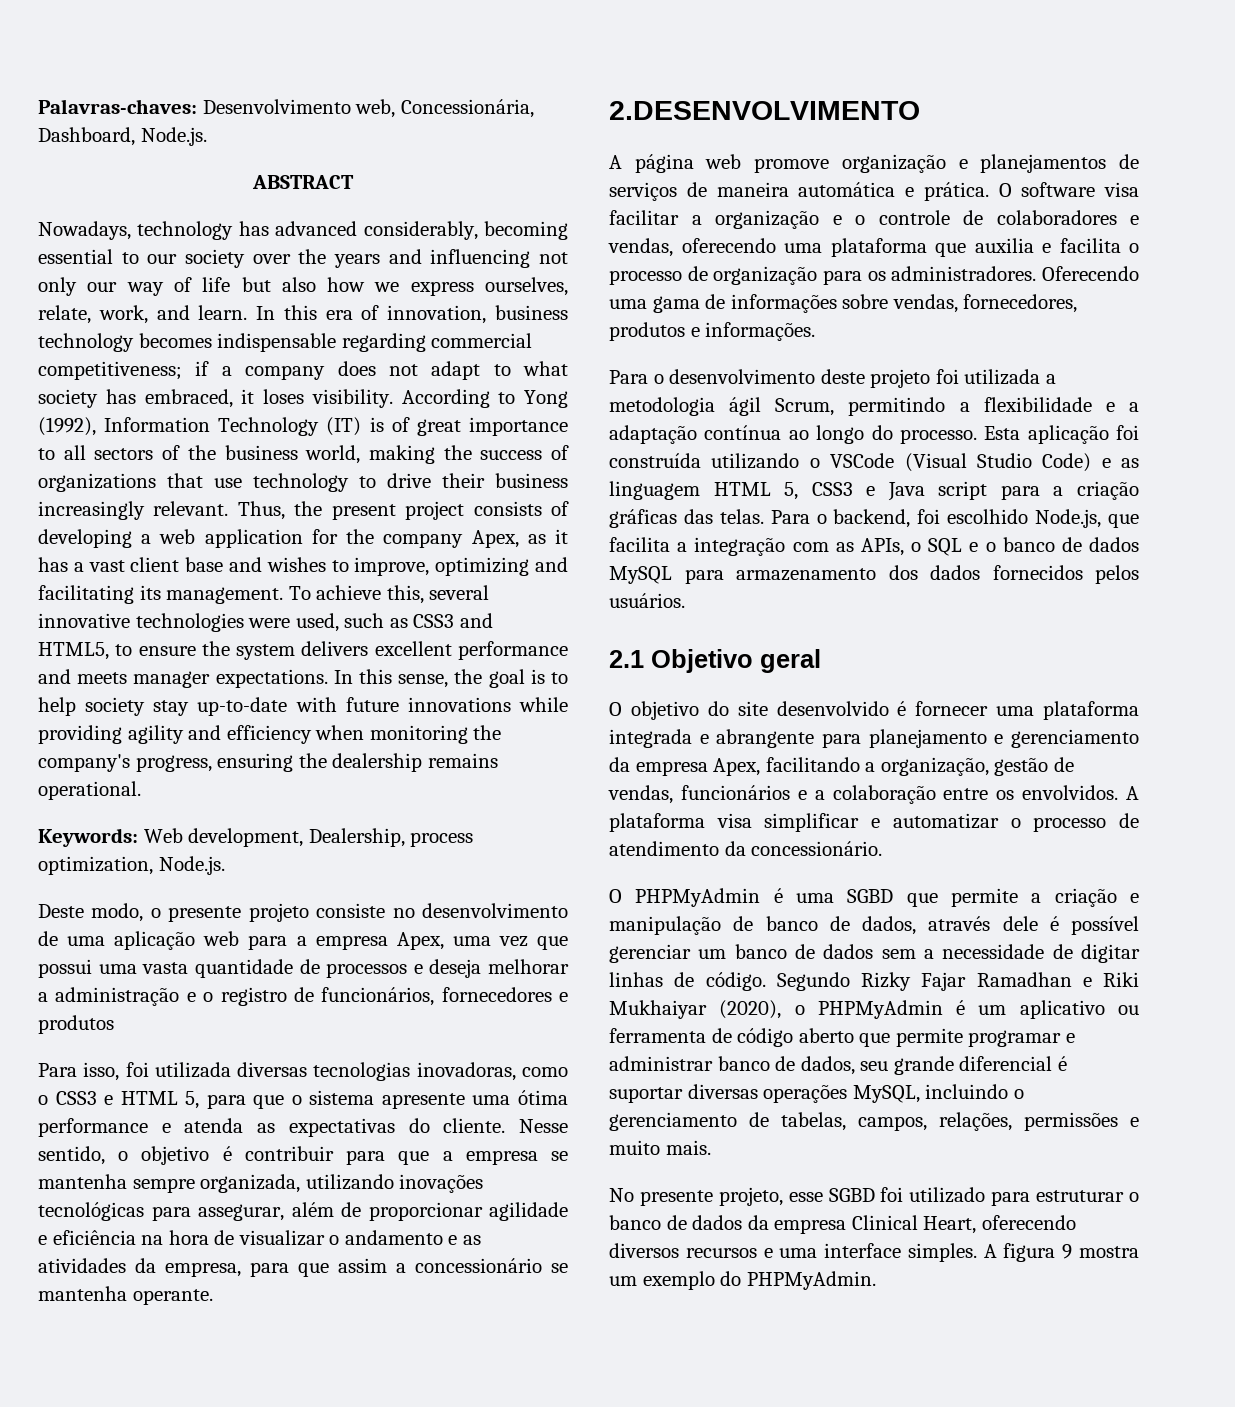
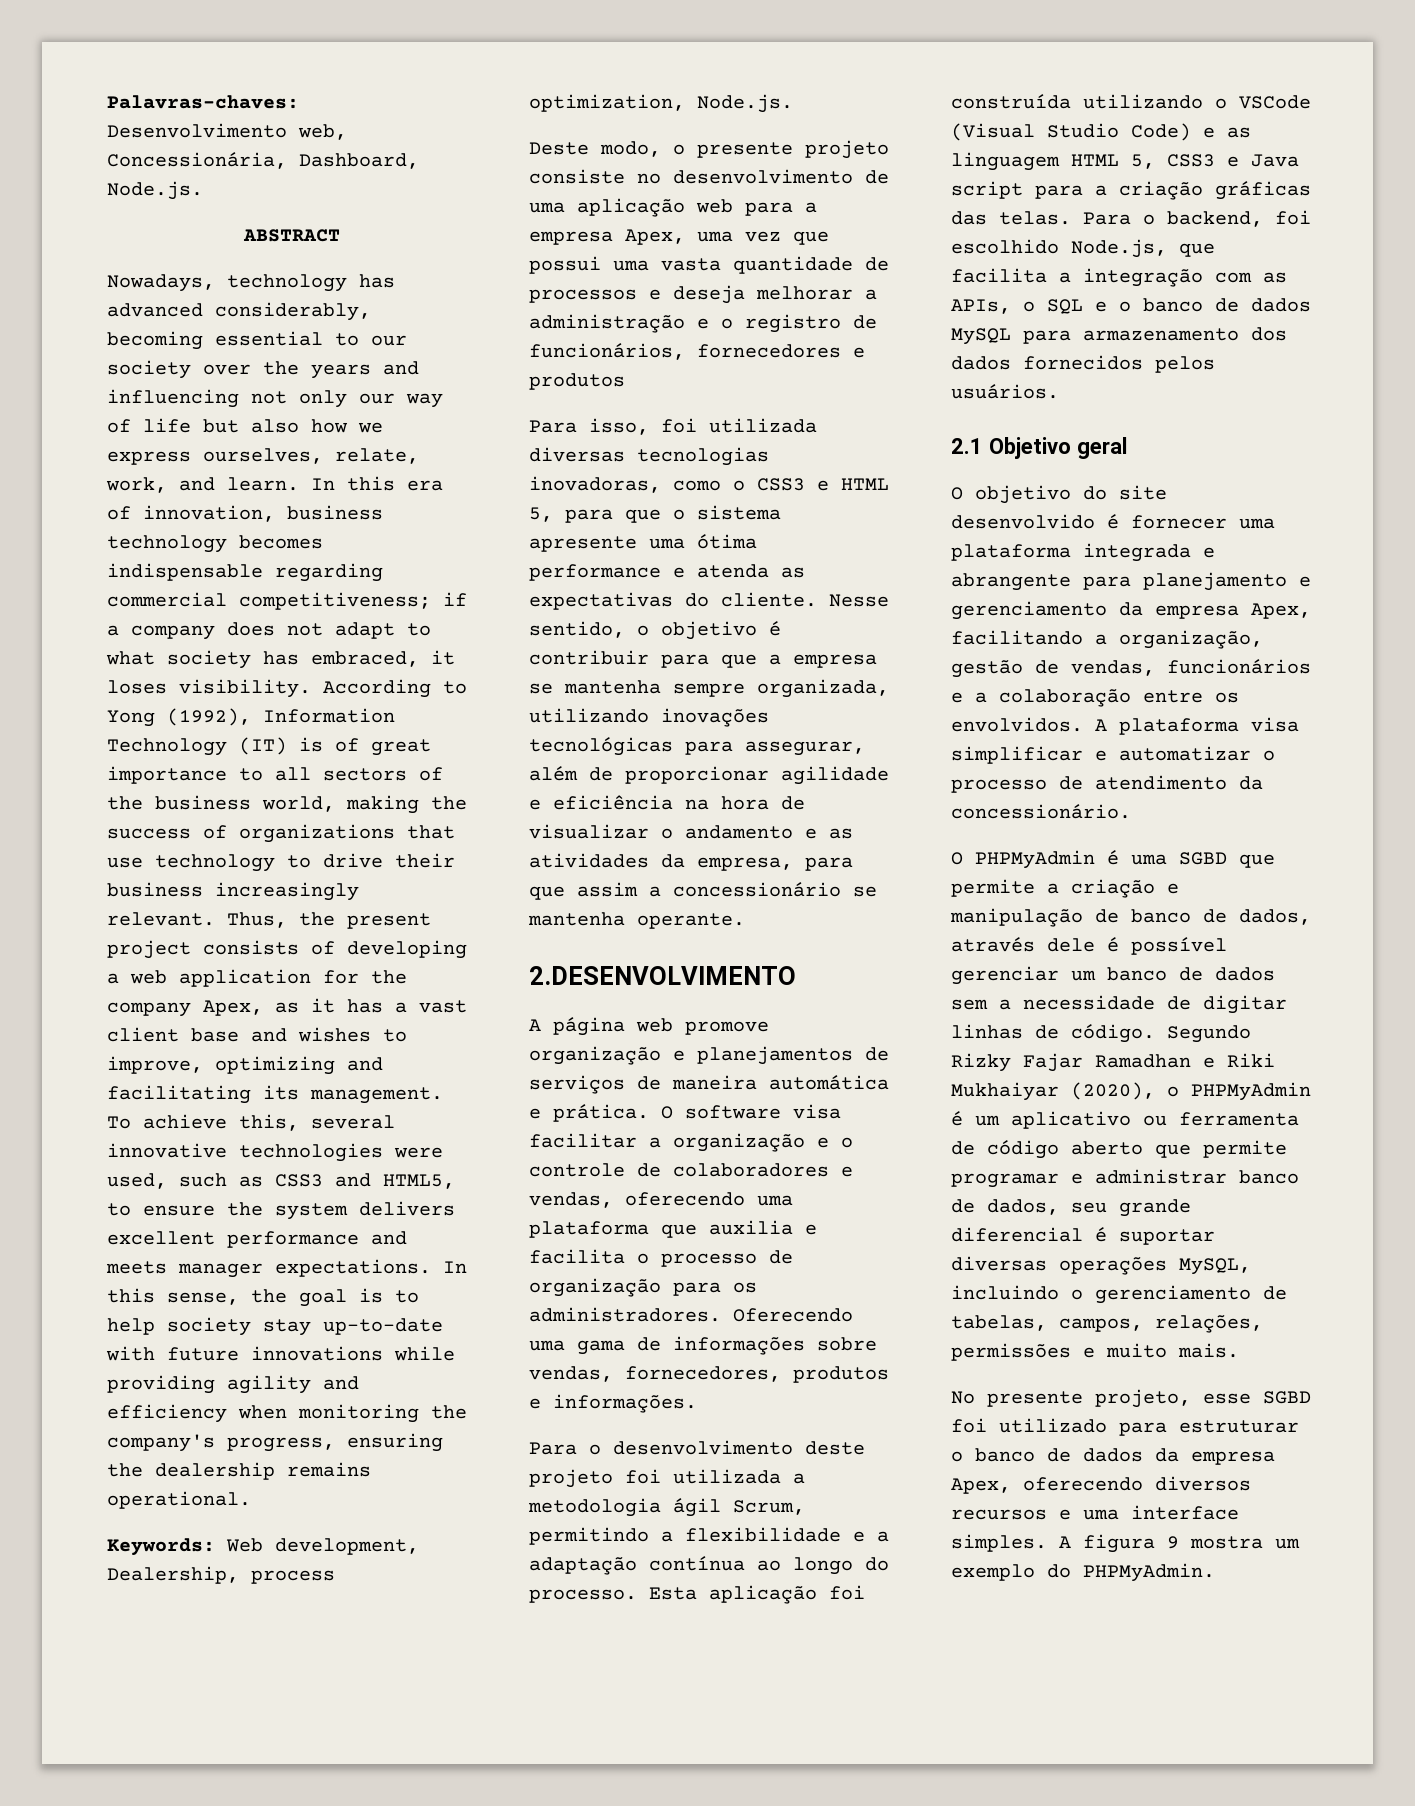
[851,1215,977,1234] Clinical Heart, -> [951,1478,1011,1494] Apex,

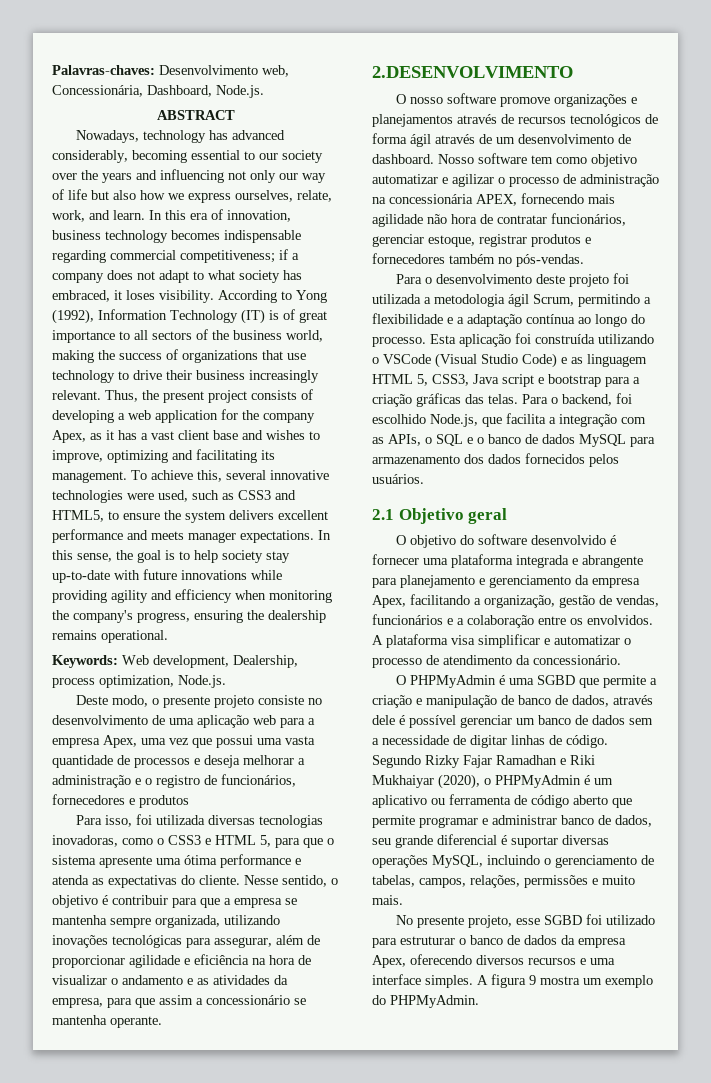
[529,1017,769,1036] [529,1046,889,1065] [529,1075,889,1094] [529,1104,841,1122] [529,1133,853,1152] [529,1163,853,1177] [529,1192,793,1208] [529,1220,817,1238] [529,1249,793,1267] [529,1278,757,1297] [529,1307,853,1322] [529,1336,877,1355] [529,1366,889,1383] [529,1394,697,1413] A página web promove organização e planejamentos de serviços de maneira automática e prática. O software visa facilitar a organização e o controle de colaboradores e vendas, oferecendo uma plataforma que auxilia e facilita o processo de organização para os administradores. Oferecendo uma gama de informações sobre vendas, fornecedores, produtos e informações. -> [395,93,637,107] [372,114,658,127] [372,133,631,147] [372,153,637,167] [372,174,659,187] [372,193,615,206] [372,213,626,227] [372,234,591,247] [372,253,584,267] O nosso software promove organizações e planejamentos através de recursos tecnológicos de forma ágil através de um desenvolvimento de dashboard. Nosso software tem como objetivo automatizar e agilizar o processo de administração na concessionária APEX, fornecendo mais agilidade não hora de contratar funcionários, gerenciar estoque, registrar produtos e fornecedores também no pós-vendas.
[1167,154,1299,167] [951,181,1023,199] CSS3 e Java script -> [432,374,601,387] CSS3, Java script e bootstrap
[1119,485,1167,500] site -> [477,534,527,545] software

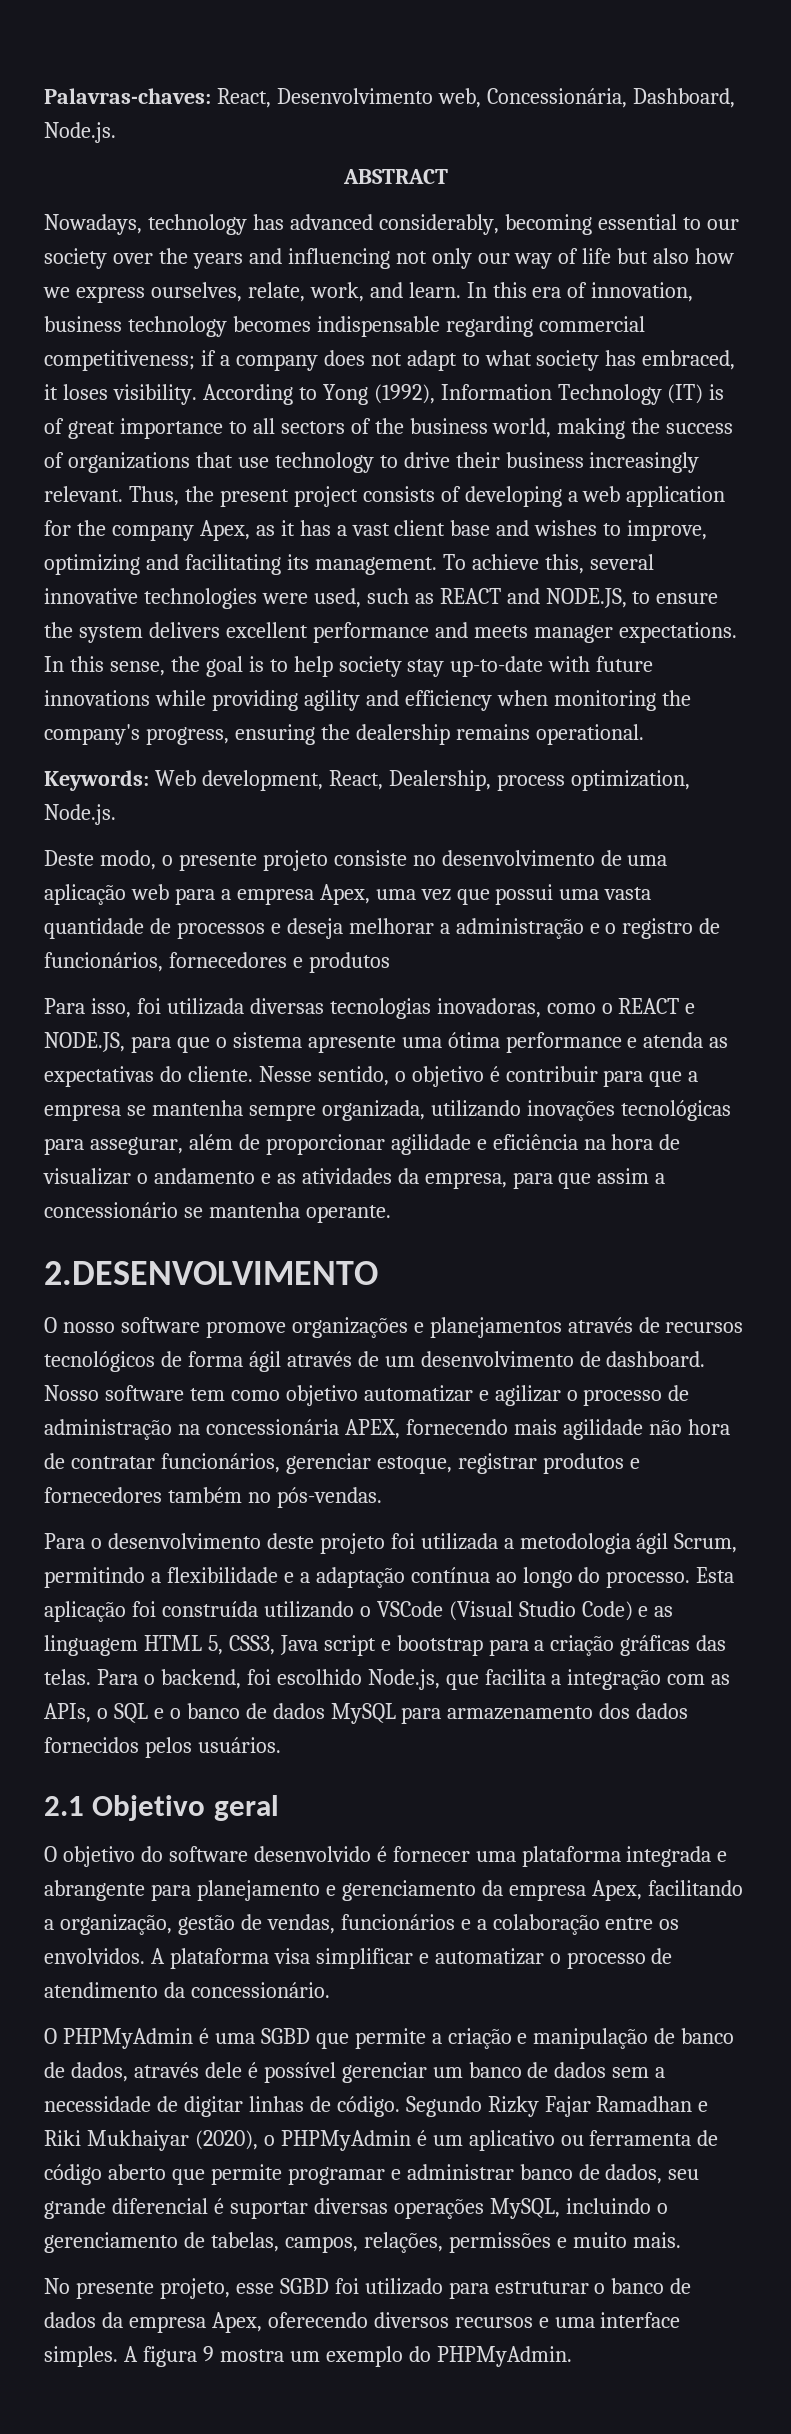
(155, 70) none -> [216,88,271,108] React,
[238,490,296,500] [52,510,104,522] CSS3 and HTML5, -> [439,588,627,608] REACT and NODE.JS,
(229, 661) none -> [328,770,383,790] React,
[168,835,271,847] CSS3 e HTML 5, -> [618,998,696,1014] [44,1032,125,1052] REACT e NODE.JS,

